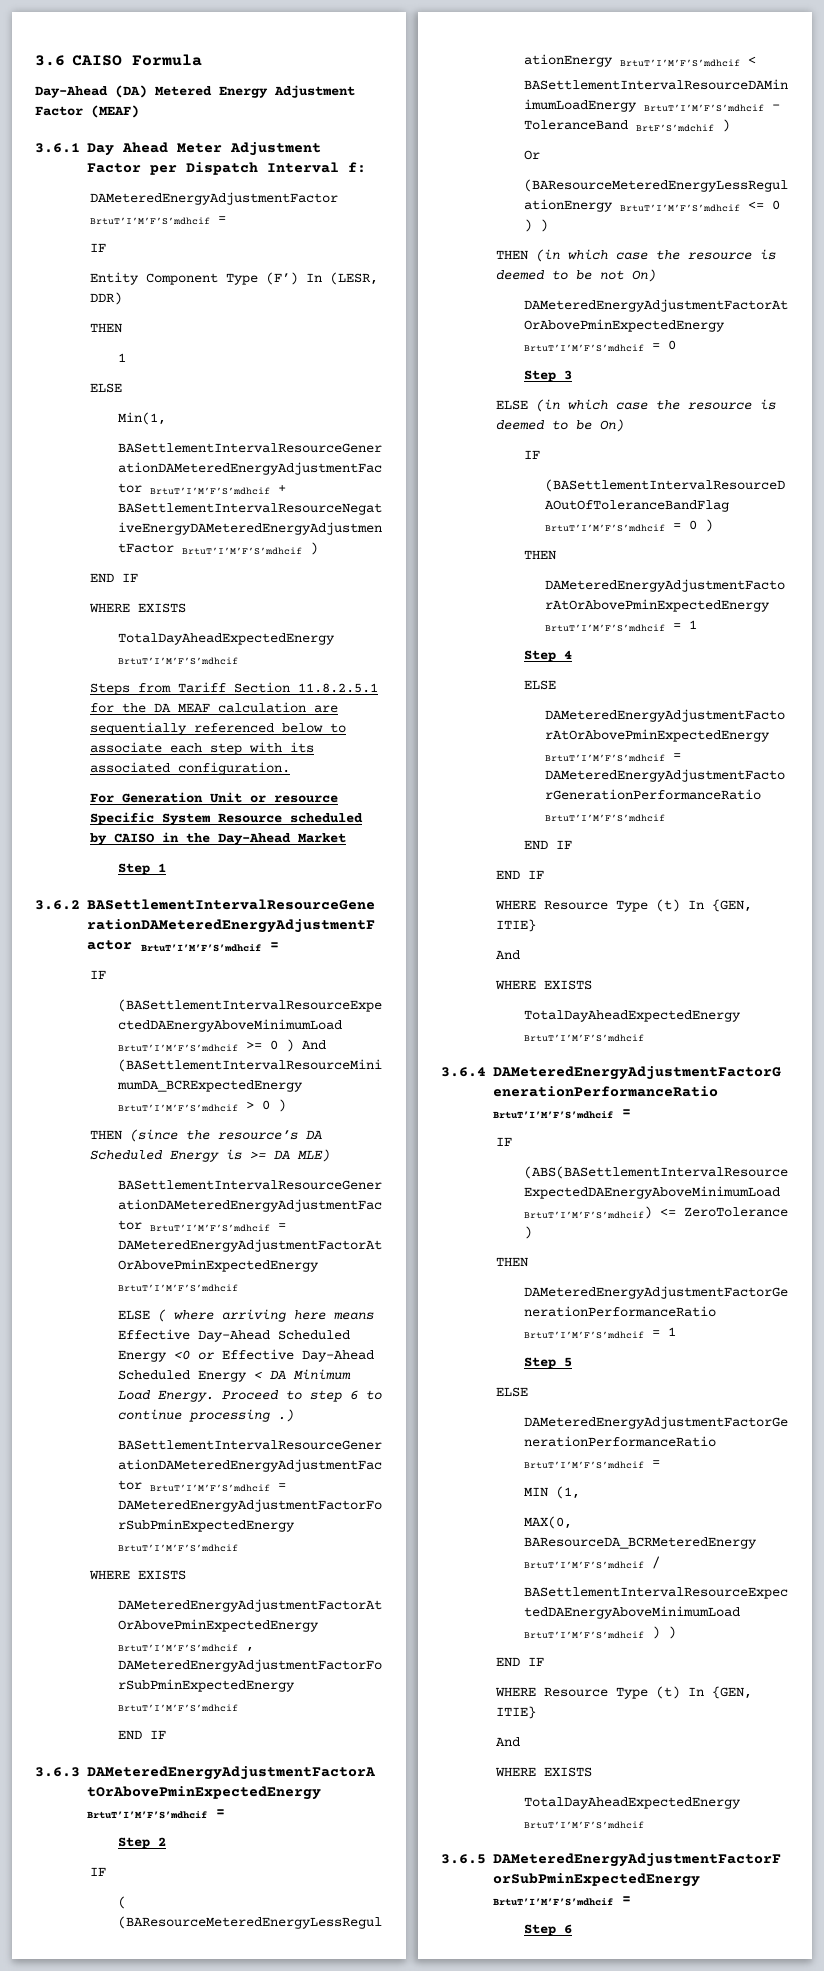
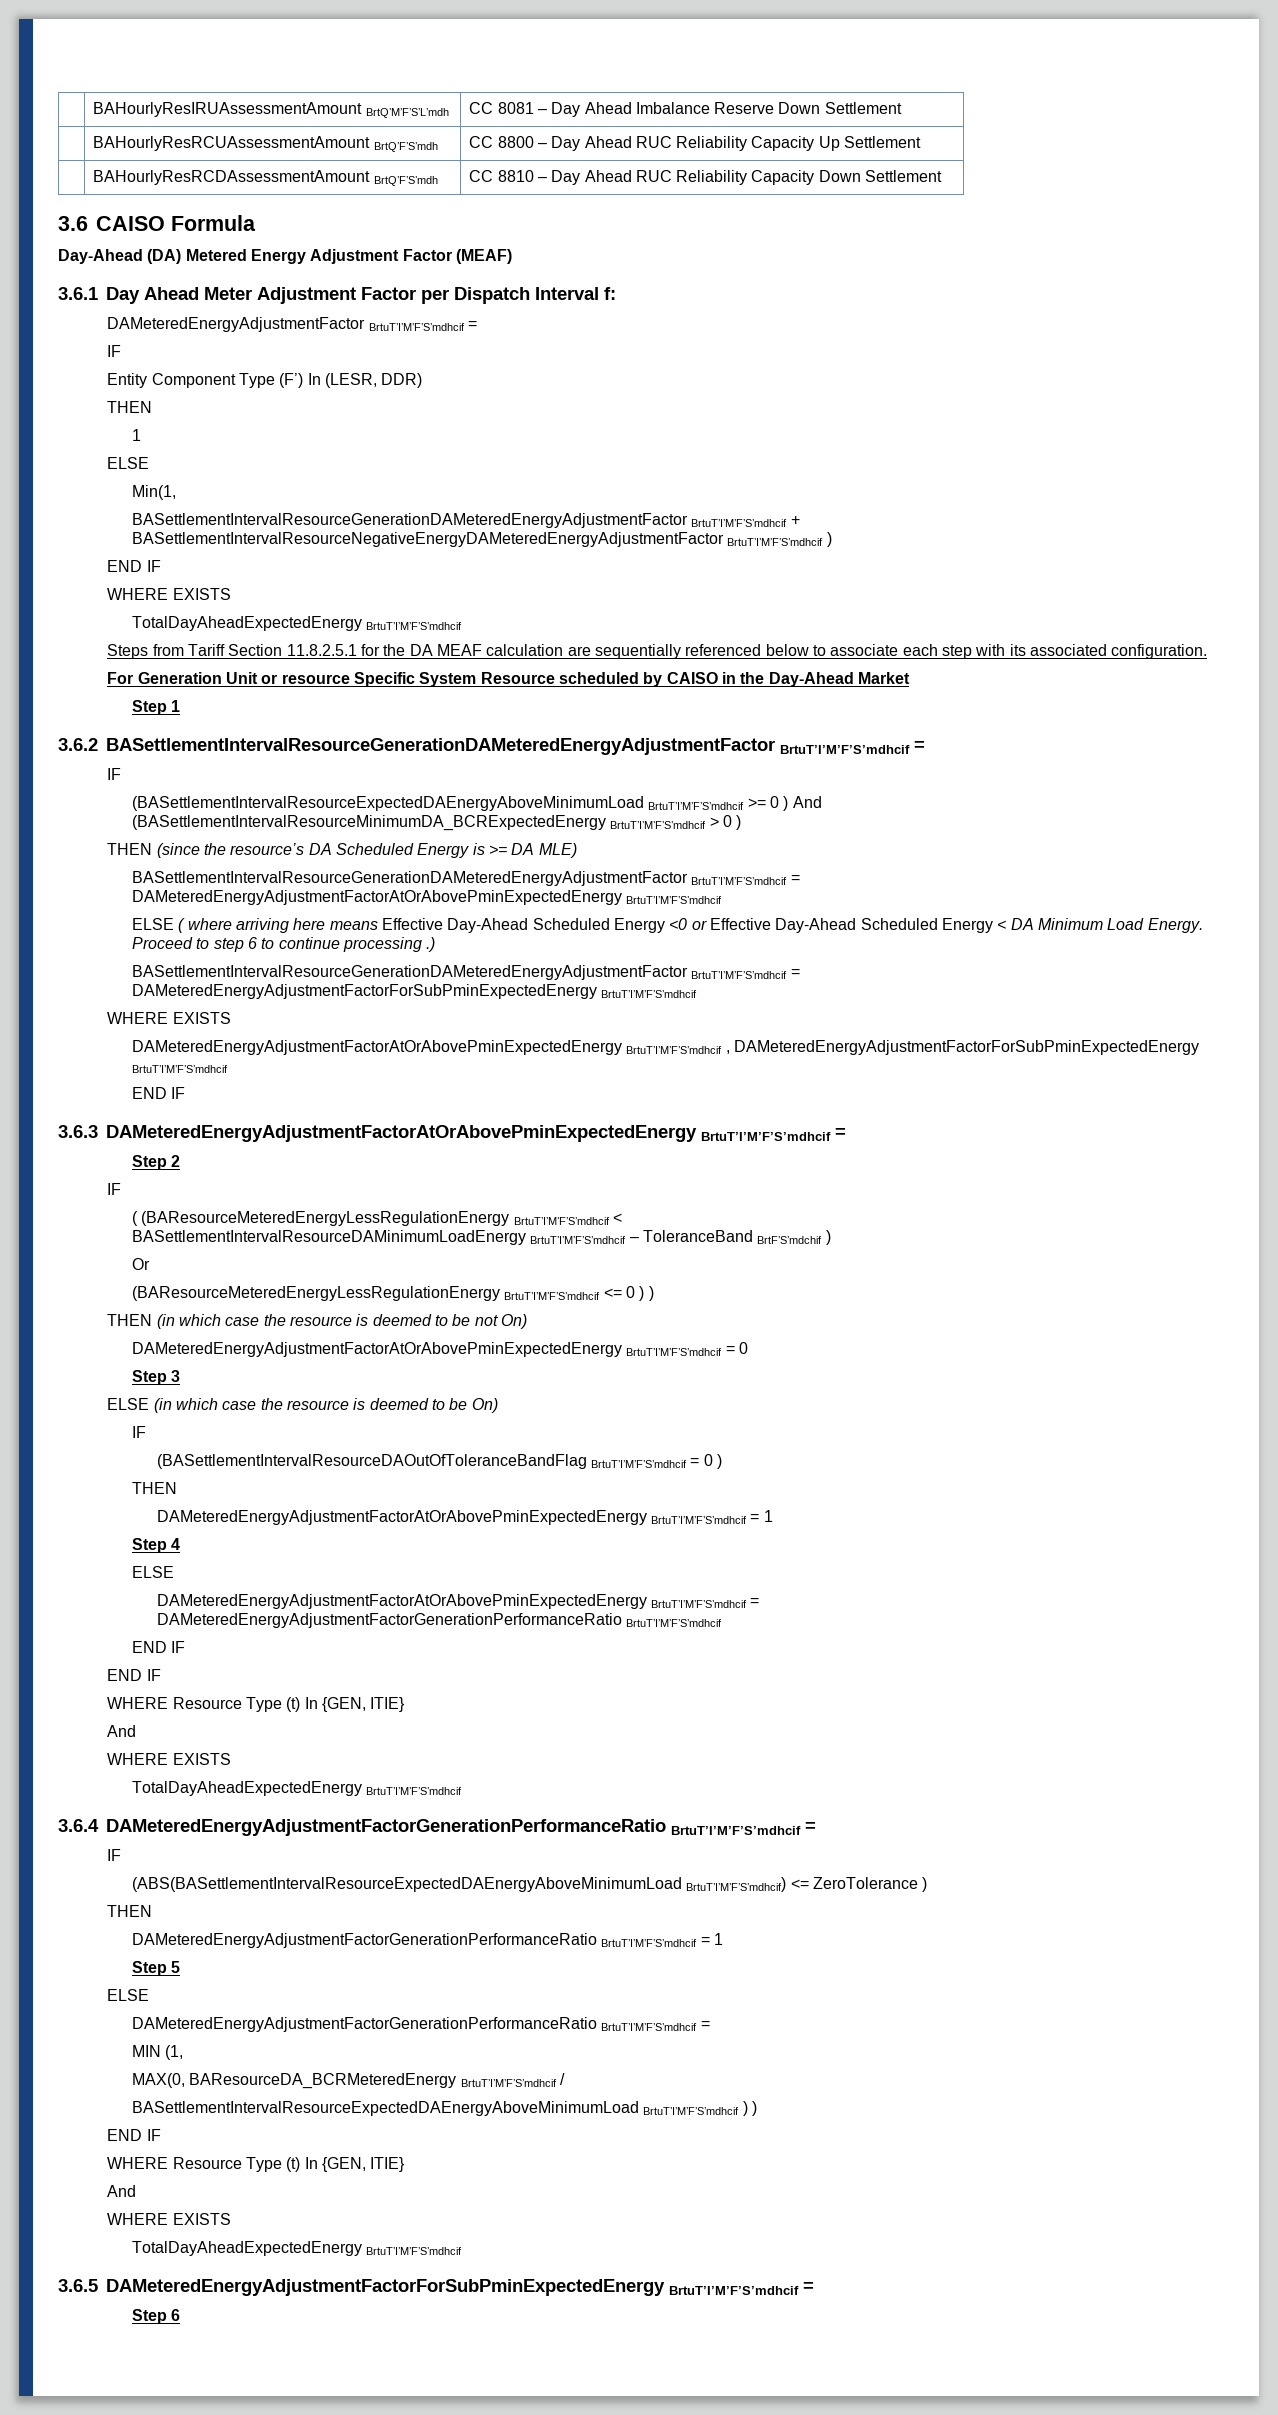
(35, 60) none -> [93,102,449,118] [469,102,902,117] [93,136,438,152] [469,136,922,151] [93,170,438,186] [469,170,943,185] | BAHourlyResIRUAssessmentAmount BrtQ’M’F’S’L’mdh | CC 8081 – Day Ahead Imbalance Reserve Down Settlement // | BAHourlyResRCUAssessmentAmount BrtQ’F’S’mdh | CC 8800 – Day Ahead RUC Reliability Capacity Up Settlement // | BAHourlyResRCDAssessmentAmount BrtQ’F’S’mdh | CC 8810 – Day Ahead RUC Reliability Capacity Down Settlement //

